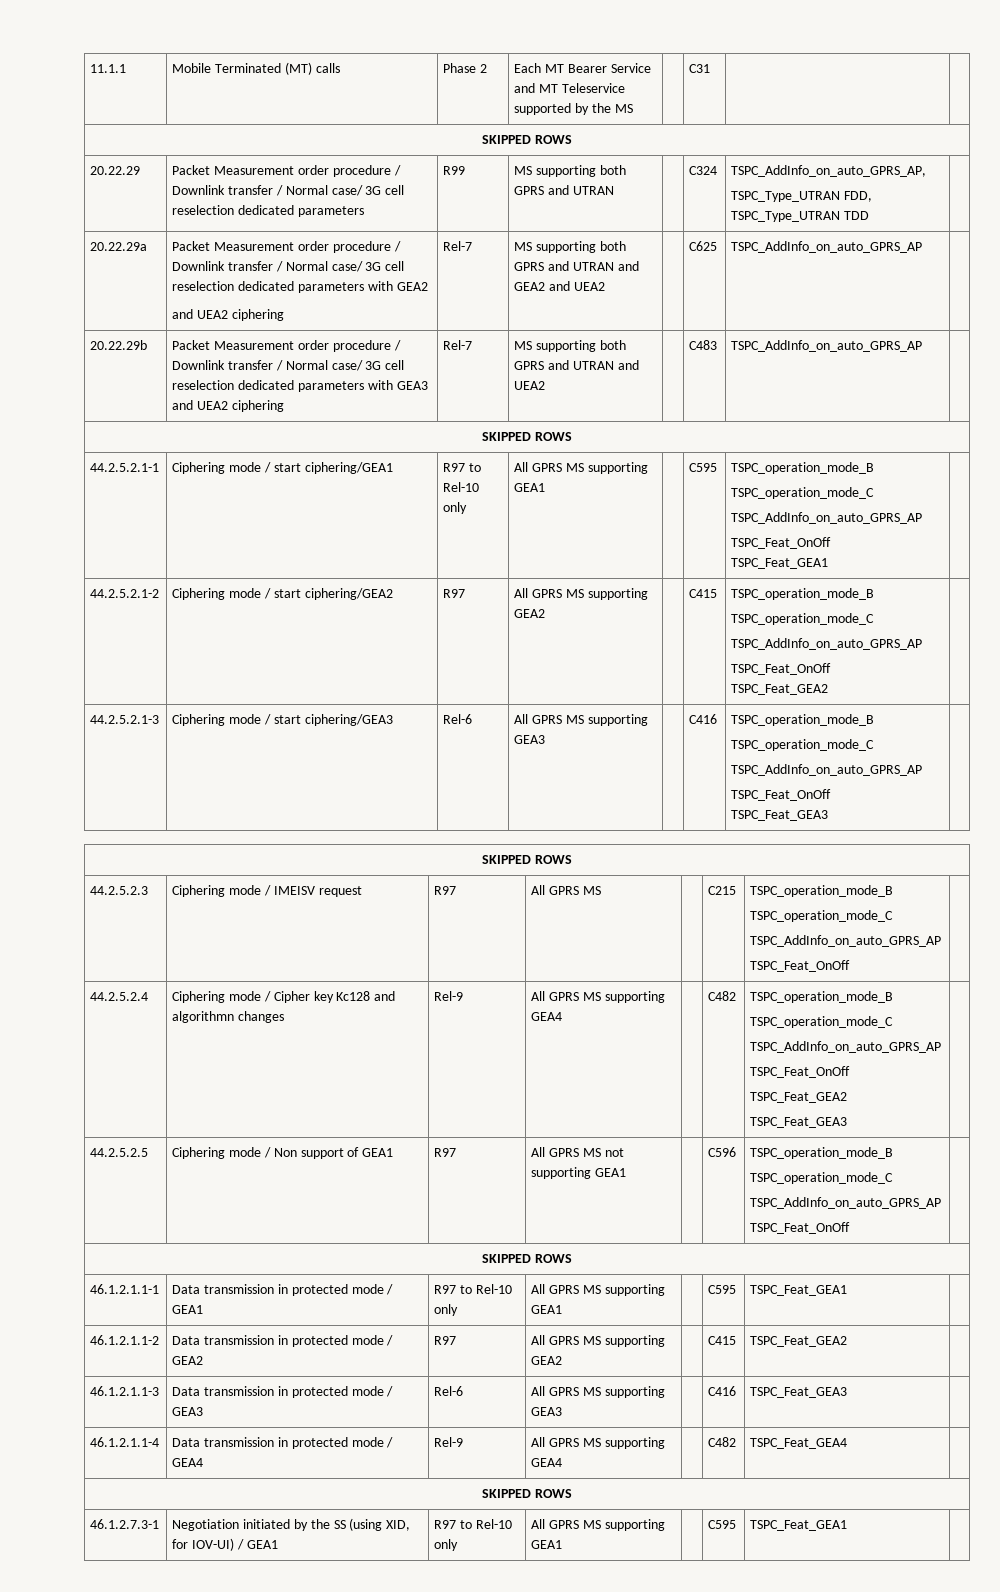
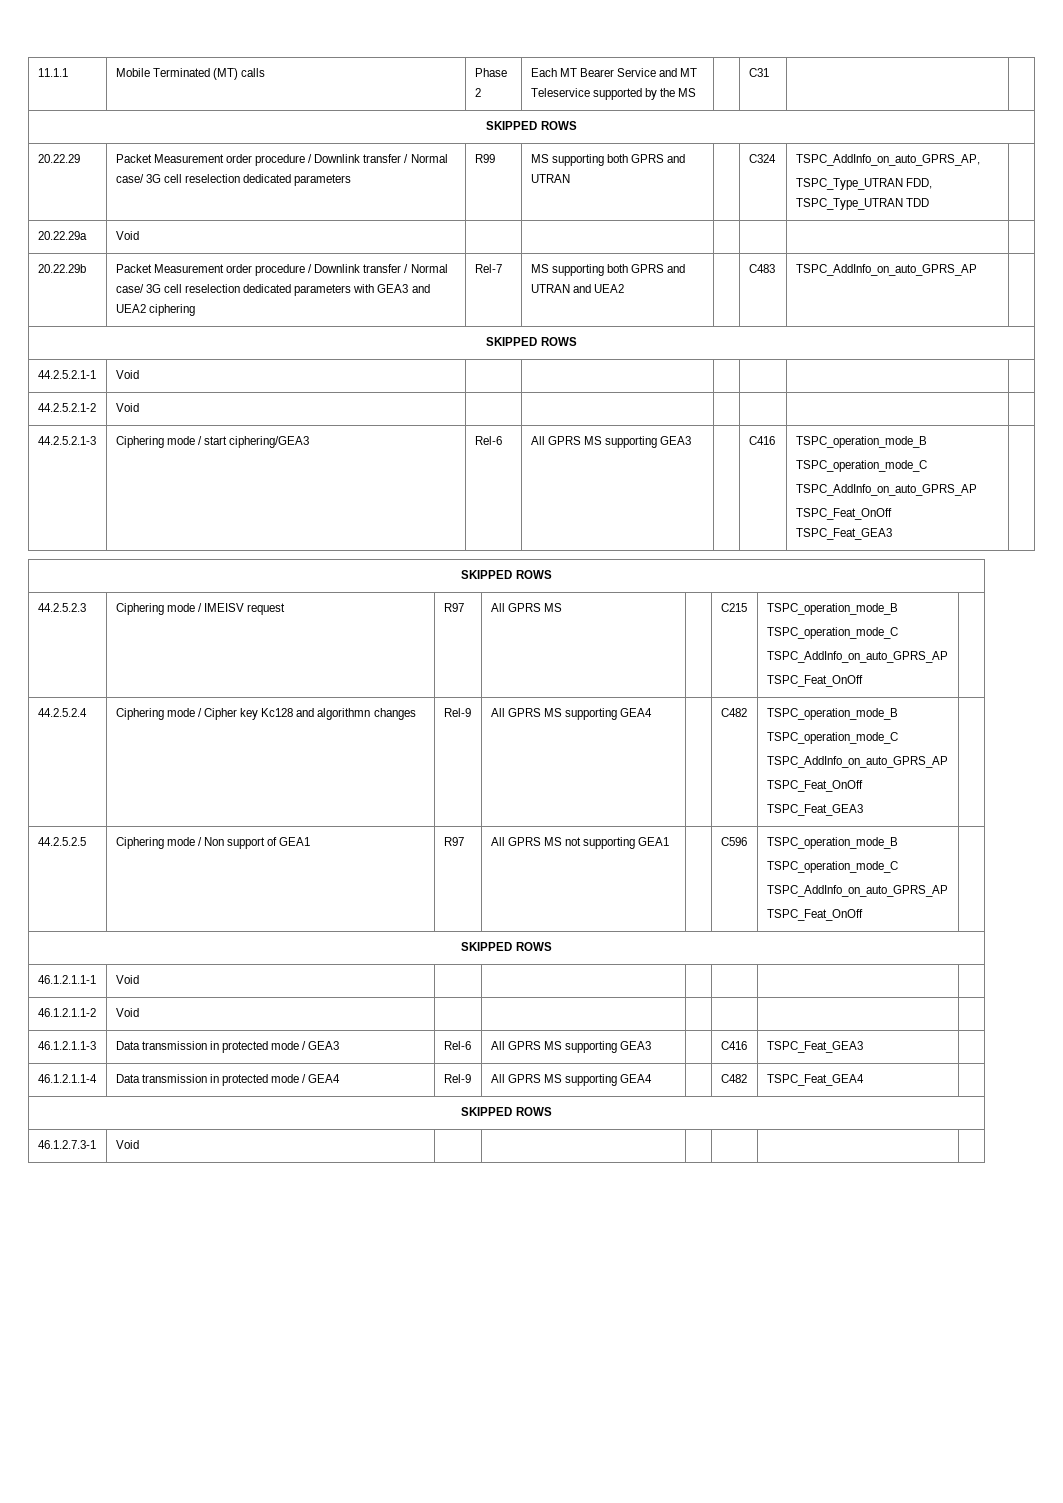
[172,241,401,253] [172,261,405,272] [172,281,428,293] [172,309,285,321] [443,241,473,251] [514,241,627,253] [514,261,639,271] [514,281,606,291] [689,241,718,251] [731,241,923,253] Packet Measurement order procedure / Downlink transfer / Normal case/ 3G cell reselection dedicated parameters with GEA2 // and UEA2 ciphering | Rel-7 | MS supporting both GPRS and UTRAN and GEA2 and UEA2 | | C625 | TSPC_AddInfo_on_auto_GPRS_AP -> [115,231,139,240] Void | | | | |
[172,462,393,474] [443,463,482,472] [443,482,480,492] [443,502,468,514] [514,462,648,474] [514,483,546,492] [689,463,718,472] [731,462,875,474] [731,487,875,499] [731,512,923,524] [731,537,832,549] [731,558,829,569] [90,589,160,598] [172,588,393,600] [443,589,466,598] [514,588,648,600] [514,609,546,618] [689,589,718,598] [731,588,875,600] [731,613,875,625] [731,638,923,650] [731,663,832,675] [731,684,829,695] Ciphering mode / start ciphering/GEA1 | R97 to Rel-10 only | All GPRS MS supporting GEA1 | | C595 | TSPC_operation_mode_B // TSPC_operation_mode_C // TSPC_AddInfo_on_auto_GPRS_AP // TSPC_Feat_OnOff // TSPC_Feat_GEA1 | // 44.2.5.2.1-2 | Ciphering mode / start ciphering/GEA2 | R97 | All GPRS MS supporting GEA2 | | C415 | TSPC_operation_mode_B // TSPC_operation_mode_C // TSPC_AddInfo_on_auto_GPRS_AP // TSPC_Feat_OnOff // TSPC_Feat_GEA2 -> [115,370,139,379] [37,403,96,412] [115,403,139,412] Void | | | | | | // 44.2.5.2.1-2 | Void | | | | |
[750,1092,848,1103] // TSPC_Feat_GEA2 -> (863, 786) none
[172,1284,394,1296] [172,1305,204,1314] [434,1284,513,1294] [434,1304,459,1316] [531,1284,665,1296] [531,1305,563,1314] [708,1285,737,1294] [750,1285,848,1296] [90,1335,160,1345] [172,1335,394,1347] [172,1356,204,1365] [434,1336,457,1345] [531,1335,665,1347] [531,1356,563,1365] [708,1336,737,1345] [750,1336,848,1347] Data transmission in protected mode / GEA1 | R97 to Rel-10 only | All GPRS MS supporting GEA1 | | C595 | TSPC_Feat_GEA1 | // 46.1.2.1.1-2 | Data transmission in protected mode / GEA2 | R97 | All GPRS MS supporting GEA2 | | C415 | TSPC_Feat_GEA2 -> [115,975,139,984] [37,1008,96,1017] [115,1008,139,1017] Void | | | | | | // 46.1.2.1.1-2 | Void | | | | |
[172,1518,411,1531] [172,1538,278,1551] [434,1519,513,1529] [434,1539,459,1551] [531,1519,665,1531] [531,1540,563,1549] [708,1520,737,1529] [750,1520,848,1531] Negotiation initiated by the SS (using XID, for IOV-UI) / GEA1 | R97 to Rel-10 only | All GPRS MS supporting GEA1 | | C595 | TSPC_Feat_GEA1 -> [115,1140,139,1149] Void | | | | |

